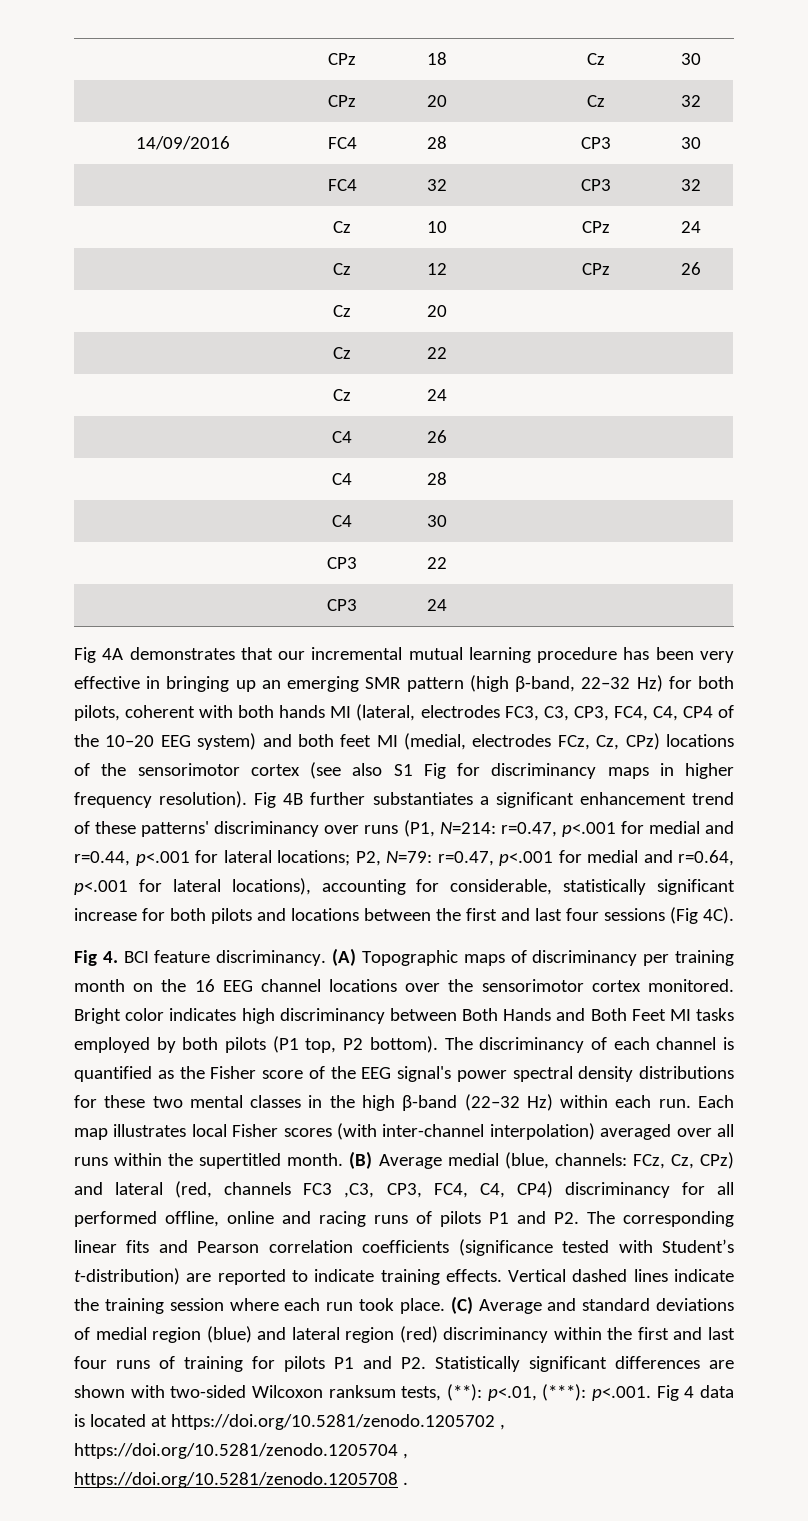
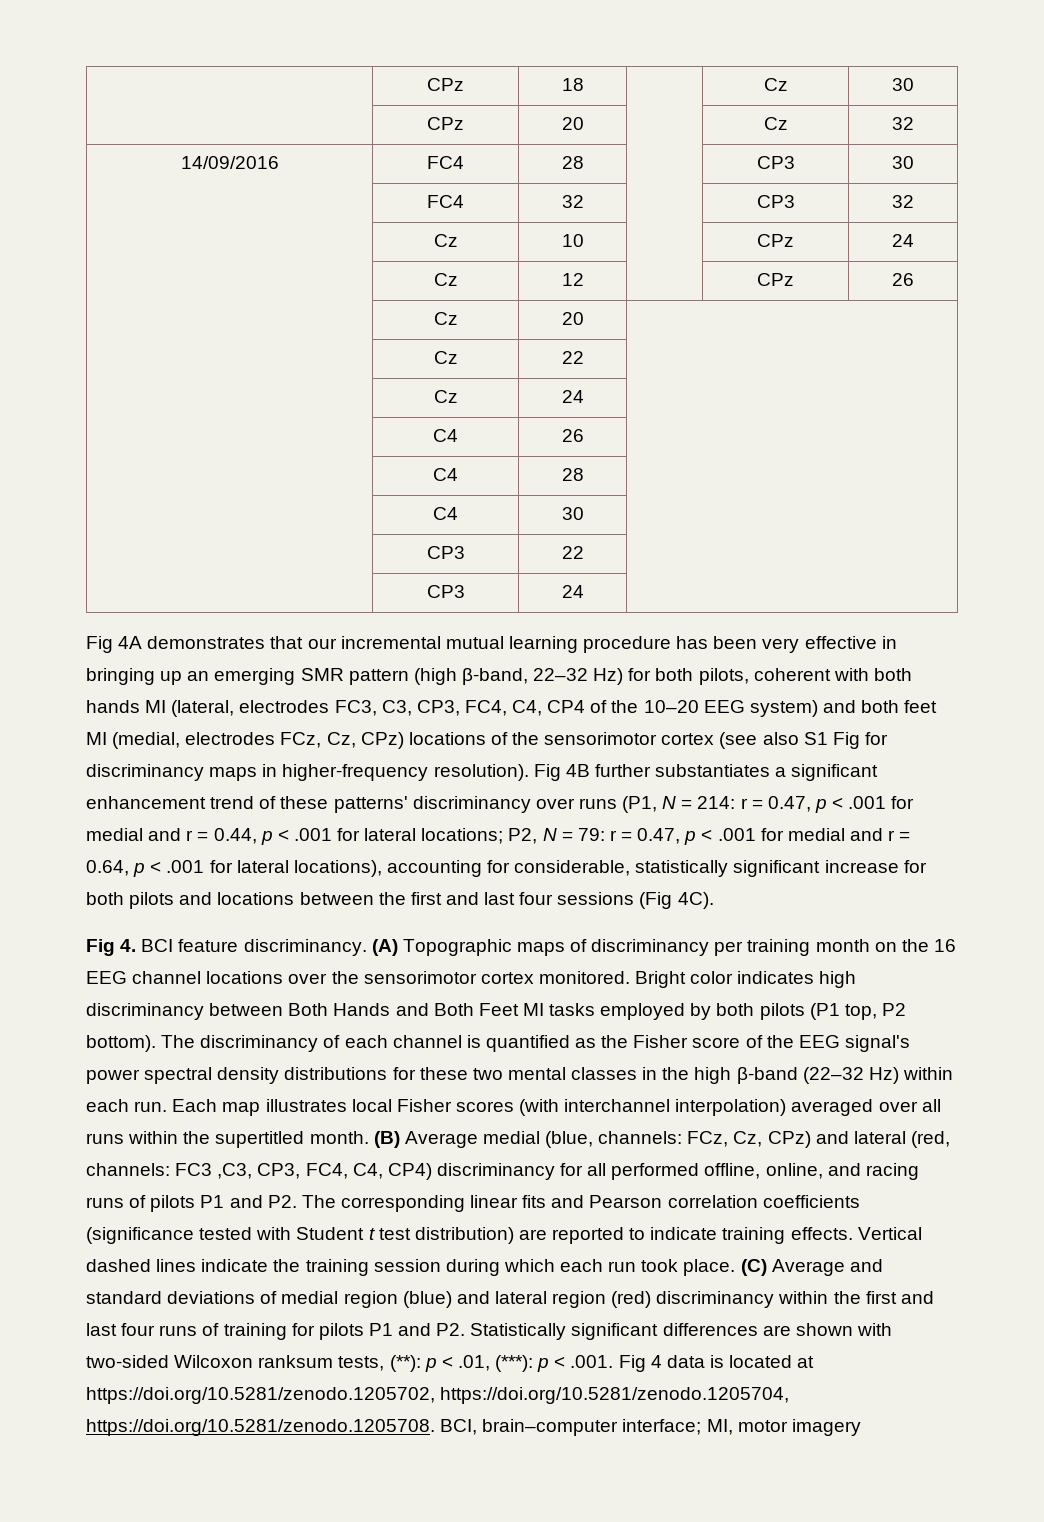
[685,763,734,779] [74,792,152,808] higher frequency -> [282,764,429,781] higher-frequency
[439,821,735,837] [74,850,734,866] [74,880,128,895] N=214: r=0.47, p<.001 for medial and r=0.44, p<.001 for lateral locations; P2, N=79: r=0.47, p<.001 for medial and r=0.64, p<.001 -> [662,796,915,813] [86,828,911,845] [86,860,205,877] N = 214: r = 0.47, p < .001 for medial and r = 0.44, p < .001 for lateral locations; P2, N = 79: r = 0.47, p < .001 for medial and r = 0.64, p < .001
[382,1124,485,1137] inter-channel -> [564,1099,671,1112] interchannel
[224,1182,292,1195] channels -> [86,1163,170,1176] channels:
[227,1211,274,1224] online -> [765,1163,823,1179] online,
[662,1239,734,1253] [74,1268,180,1285] Student’s t-distribution) -> [296,1227,514,1244] Student t test distribution)
[229,1298,279,1311] where -> [445,1259,555,1276] during which
[487,1384,651,1401] p<.01, (***): p<.001. -> [424,1355,614,1372] p < .01, (***): p < .001.
[170,1414,505,1430] [74,1443,408,1459] [74,1472,408,1488] https://doi.org/10.5281/zenodo.1205702 , https://doi.org/10.5281/zenodo.1205704 , https://doi.org/10.5281/zenodo.1205708 . -> [86,1387,790,1404] [86,1419,861,1436] https://doi.org/10.5281/zenodo.1205702, https://doi.org/10.5281/zenodo.1205704, https://doi.org/10.5281/zenodo.1205708. BCI, brain–computer interface; MI, motor imagery

